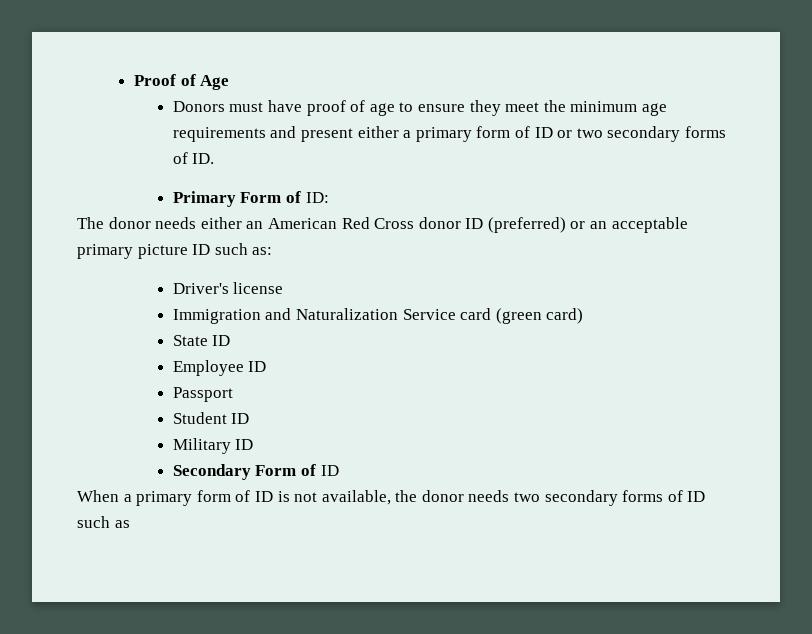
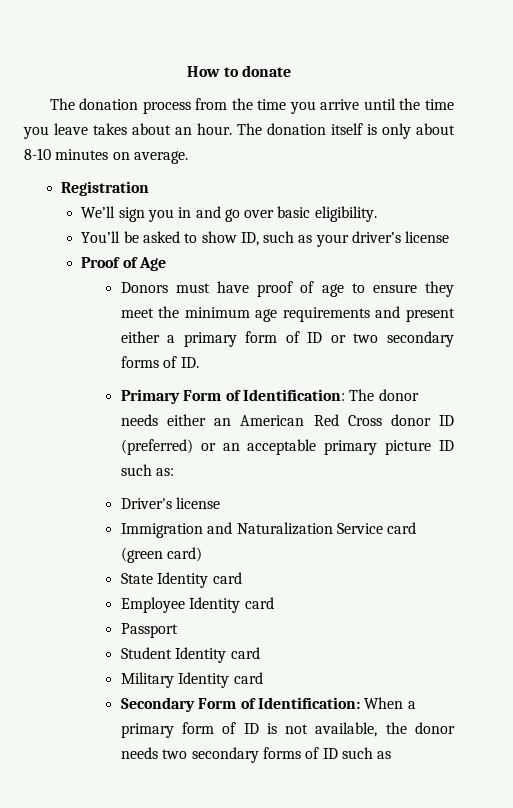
(134, 80) none -> [187,65,291,77] [49,98,455,114] [23,123,455,139] [24,148,188,164] [61,181,150,196] [81,206,377,222] [81,231,450,247] How to donate // The donation process from the time you arrive until the time you leave takes about an hour. The donation itself is only about 8-10 minutes on average. // Registration // We’ll sign you in and go over basic eligibility. // You’ll be asked to show ID, such as your driver’s license //
[305,192,329,203] ID: // -> [242,389,345,401] Identification:
[212,335,231,346] ID -> [157,572,242,588] Identity card
[248,361,267,372] ID -> [189,597,274,613] Identity card
[231,413,250,424] ID -> [175,647,260,663] Identity card
[235,439,254,450] ID -> [178,672,263,688] Identity card
[320,465,339,476] ID // -> [257,697,360,709] Identification:

